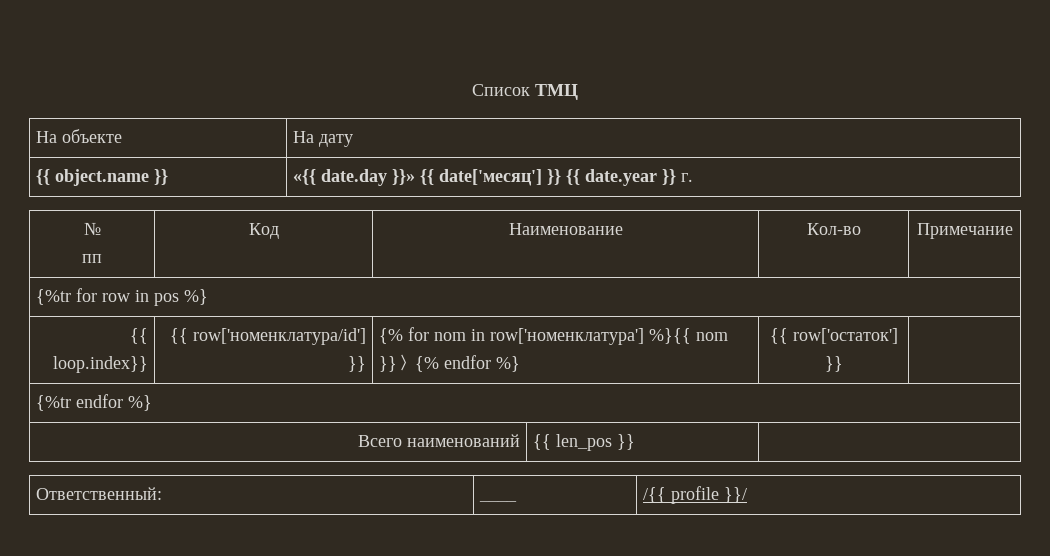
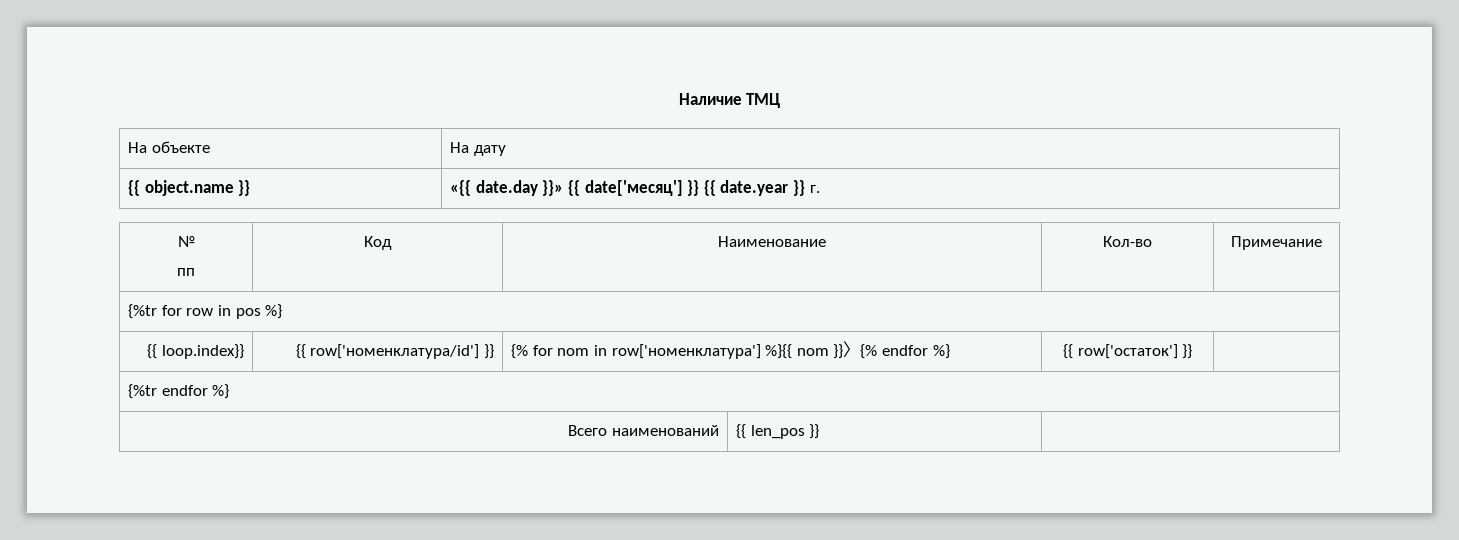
[472,84,530,96] Список -> [678,93,742,105] Наличие
[36,487,163,500] [479,500,518,502] [643,486,748,504] // Ответственный: | ____ | /{{ profile }}/ -> (820, 431) none

